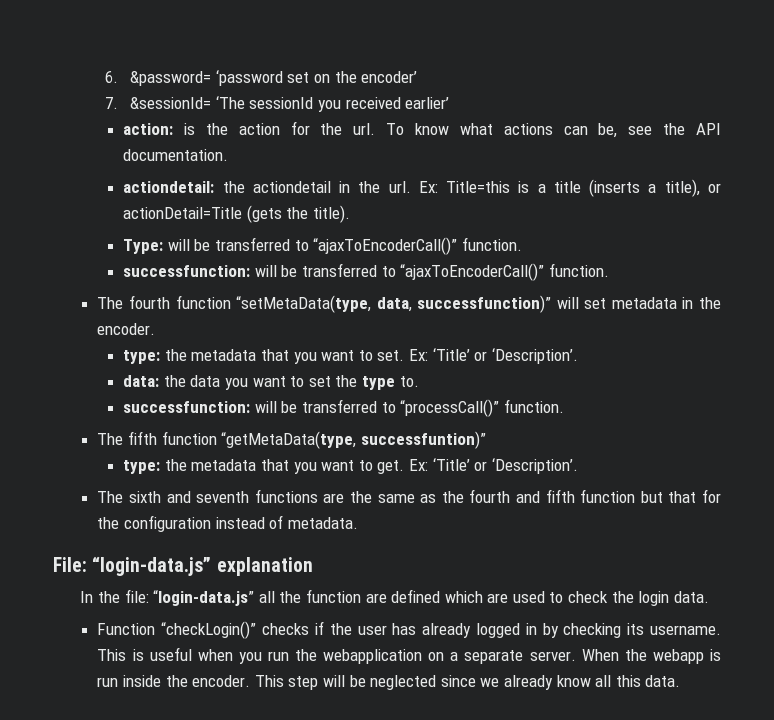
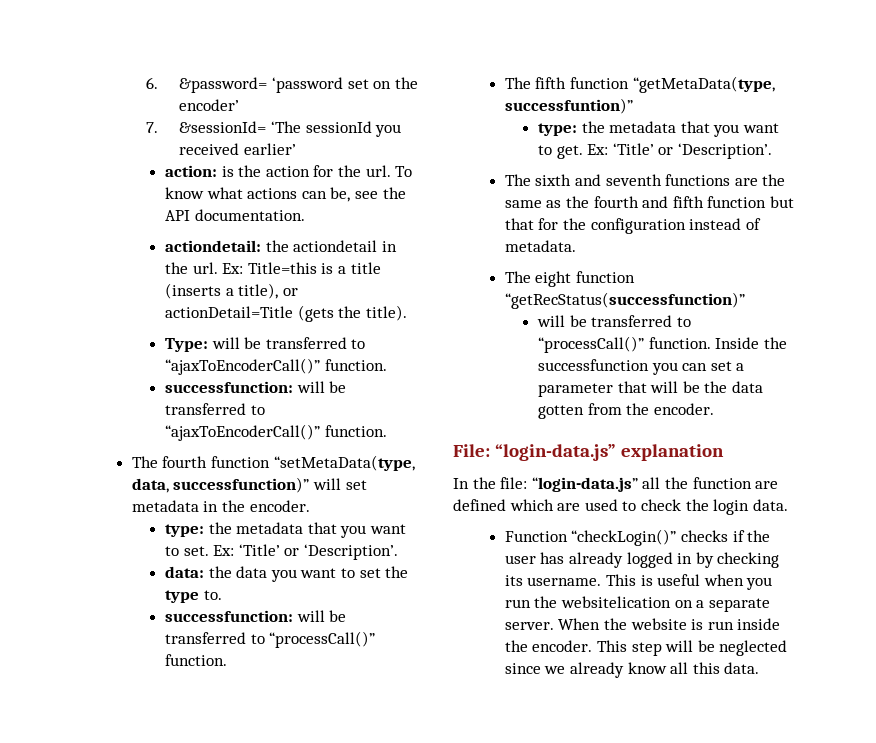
(358, 523) none -> [504,271,636,287] [504,292,745,309] [537,315,691,327] [538,336,787,353] [538,359,745,375] [538,381,763,397] [538,403,714,419] // The eight function “getRecStatus(successfunction)” // will be transferred to “processCall()” function. Inside the successfunction you can set a parameter that will be the data gotten from the encoder.
[323,649,423,664] webapplication -> [561,596,672,608] websitelication
[652,649,704,664] webapp -> [630,618,687,630] website

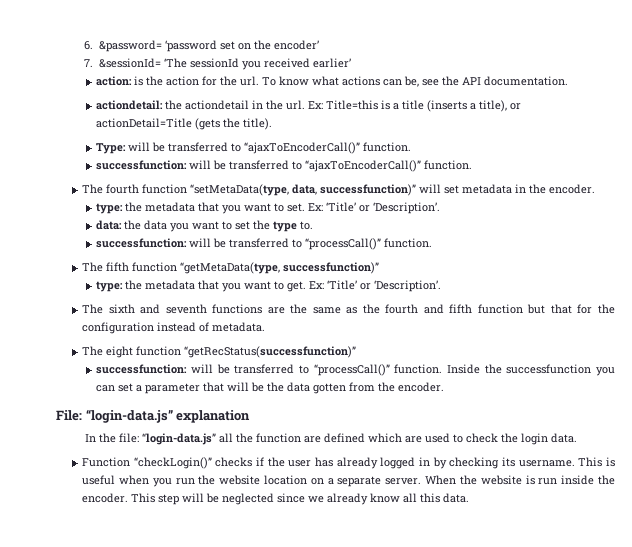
[504,98,633,114] successfuntion)” -> [283,262,380,274] successfunction)”
(745, 300) none -> [96,364,188,374] successfunction:
[561,596,672,608] websitelication -> [219,475,308,485] website location

